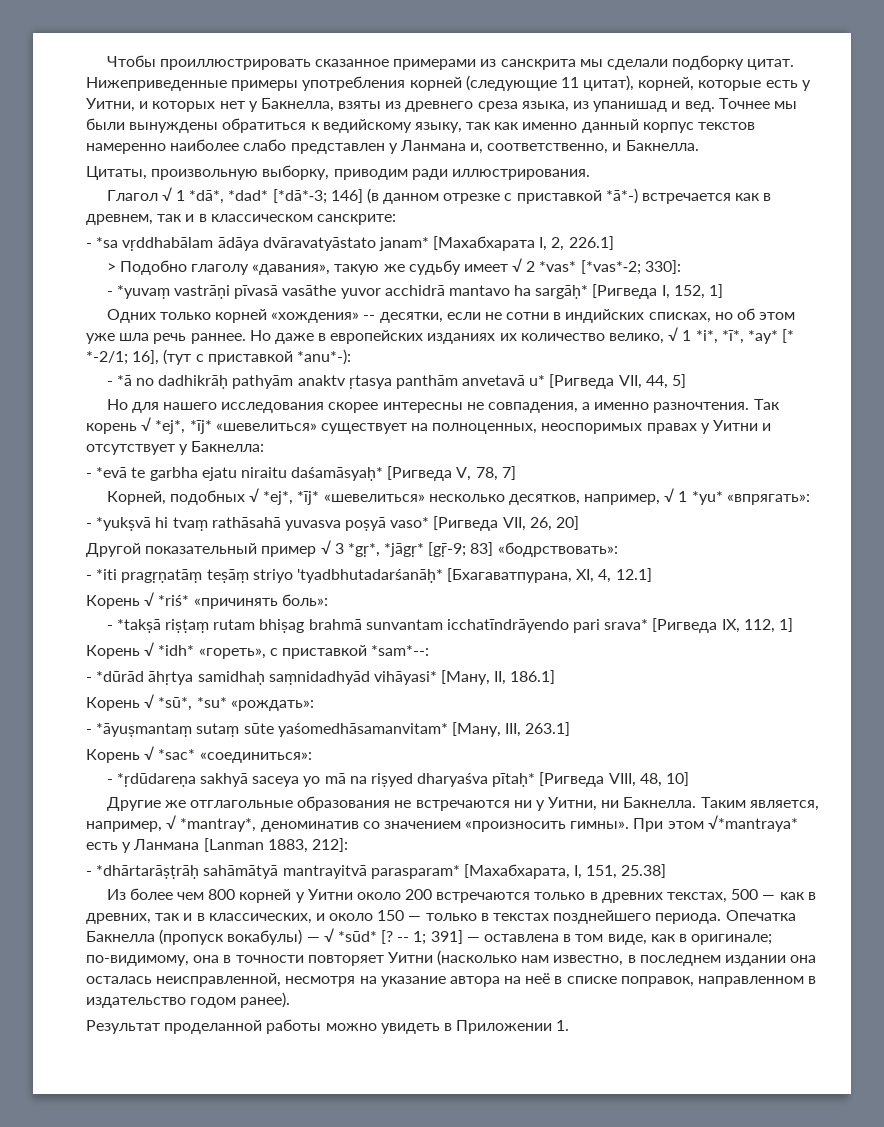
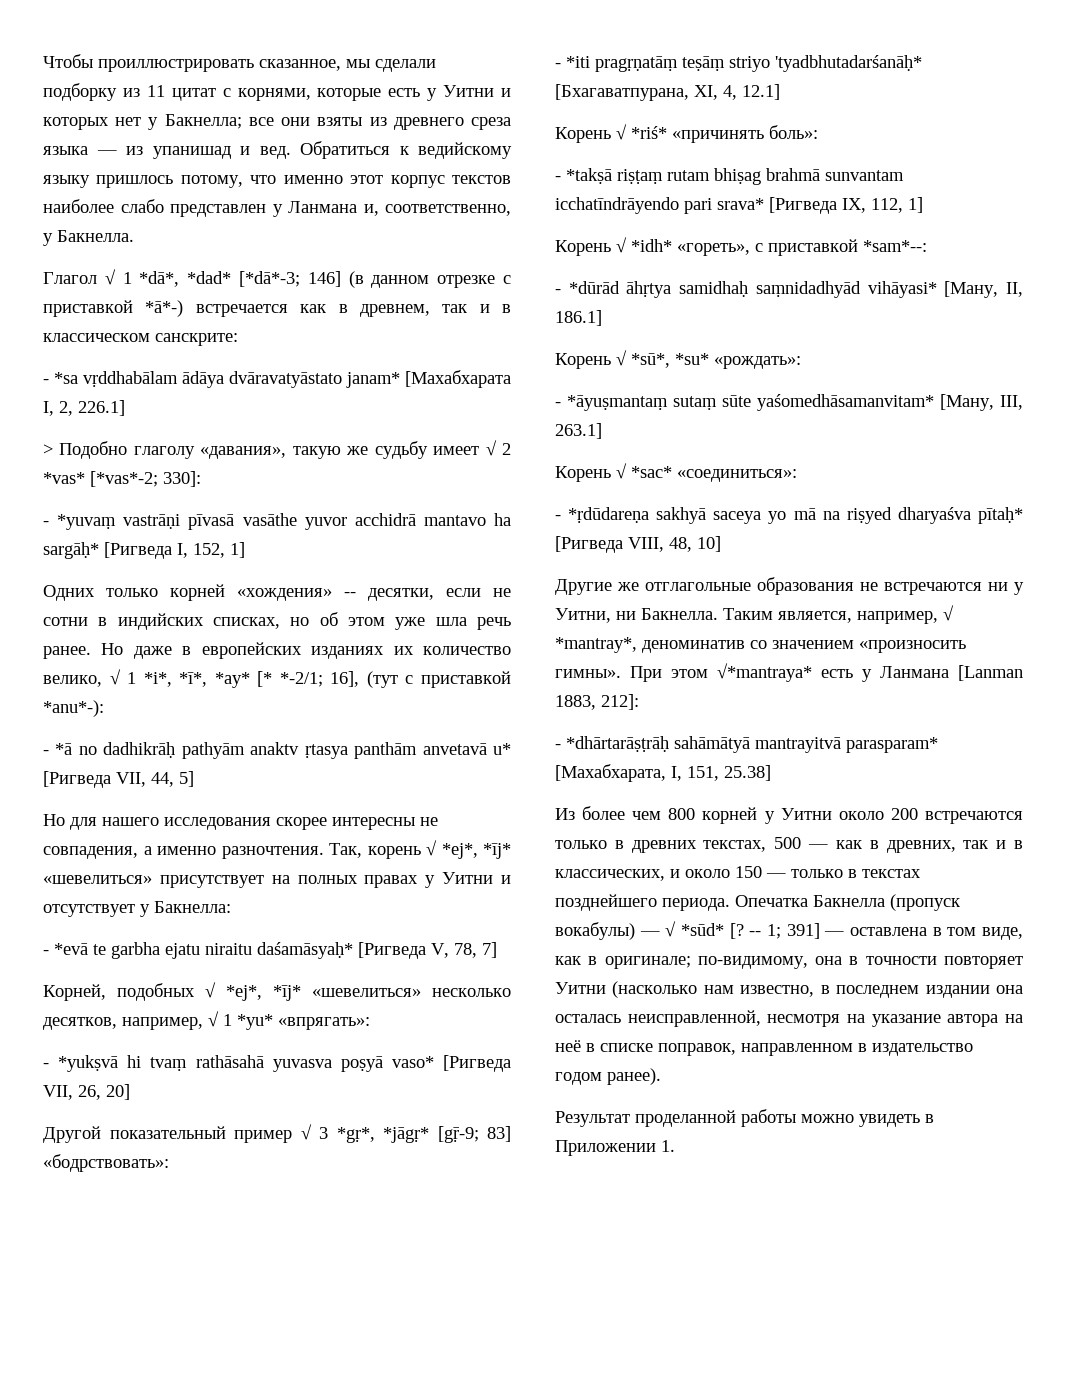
[314,55,795,70] [86,75,695,91] сказанное примерами из санскрита мы сделали подборку цитат. Нижеприведенные примеры употребления корней (следующие 11 цитат), корней, -> [259,59,436,72] [43,83,311,101] сказанное, мы сделали подборку из 11 цитат с корнями,
[86,98,135,112] Уитни, -> [443,85,495,97] Уитни
[260,98,334,112] Бакнелла, -> [164,114,311,129] Бакнелла; все они
[521,101,569,112] языка, -> [43,146,117,155] языка —
[718,98,797,109] [86,118,639,133] Точнее мы были вынуждены обратиться к ведийскому языку, так как именно данный -> [300,141,512,159] [43,175,384,188] Обратиться к ведийскому языку пришлось потому, что именно этот
[86,143,166,154] намеренно -> (511, 179) none
[612,140,699,151] [86,165,590,180] и Бакнелла. // Цитаты, произвольную выборку, приводим ради иллюстрирования. -> [43,230,134,246] у Бакнелла.
[190,333,246,344] раннее. -> [43,646,91,659] ранее.
[753,399,780,410] Так -> [329,843,362,858] Так,
[320,423,643,434] существует на полноценных, неоспоримых -> [159,875,358,888] присутствует на полных

